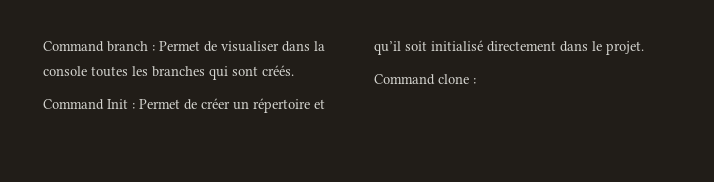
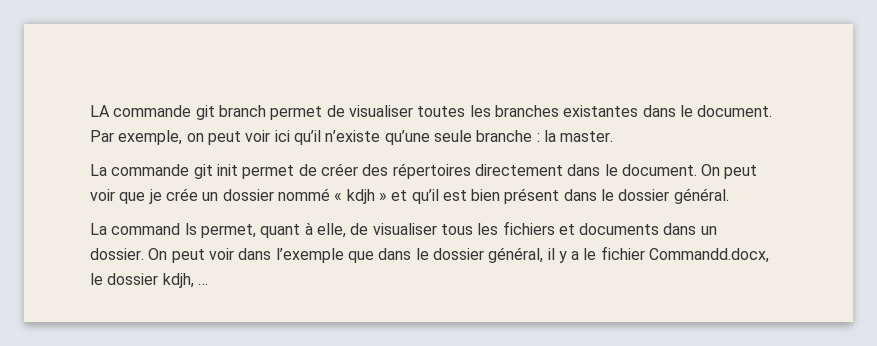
[43,41,325,52] [43,65,294,80] [43,98,325,113] [374,40,644,55] [374,74,476,85] Command branch : Permet de visualiser dans la console toutes les branches qui sont créés. // Command Init : Permet de créer un répertoire et qu’il soit initialisé directement dans le projet. // Command clone : -> [90,105,773,120] [90,130,614,145] [90,163,758,179] [90,188,729,204] [90,221,717,238] [90,246,770,263] [90,273,208,288] LA commande git branch permet de visualiser toutes les branches existantes dans le document. Par exemple, on peut voir ici qu’il n’existe qu’une seule branche : la master. // La commande git init permet de créer des répertoires directement dans le document. On peut voir que je crée un dossier nommé « kdjh » et qu’il est bien présent dans le dossier général. // La command ls permet, quant à elle, de visualiser tous les fichiers et documents dans un dossier. On peut voir dans l’exemple que dans le dossier général, il y a le fichier Commandd.docx, le dossier kdjh, …

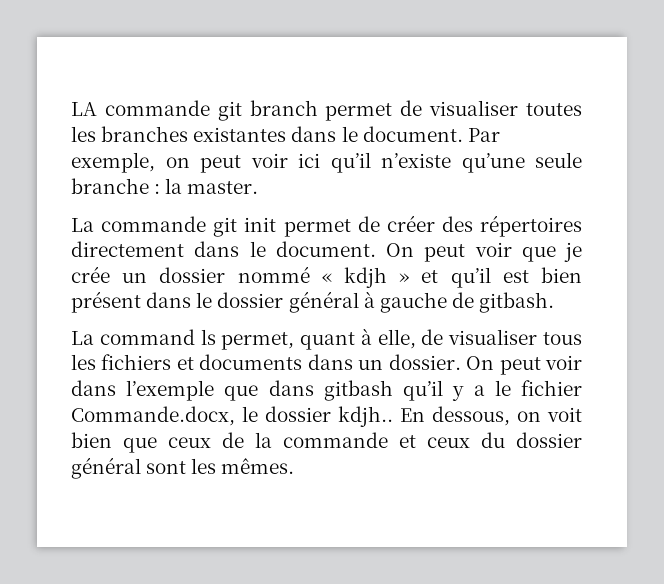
[673,188,729,204] général. -> [288,291,555,313] général à gauche de gitbash.
[415,247,555,263] le dossier général, il -> [323,380,444,401] gitbash qu’il
[649,248,770,263] [90,273,208,288] Commandd.docx, le dossier kdjh, … -> [71,406,582,427] [71,432,582,453] [71,457,295,479] Commande.docx, le dossier kdjh.. En dessous, on voit bien que ceux de la commande et ceux du dossier général sont les mêmes.

